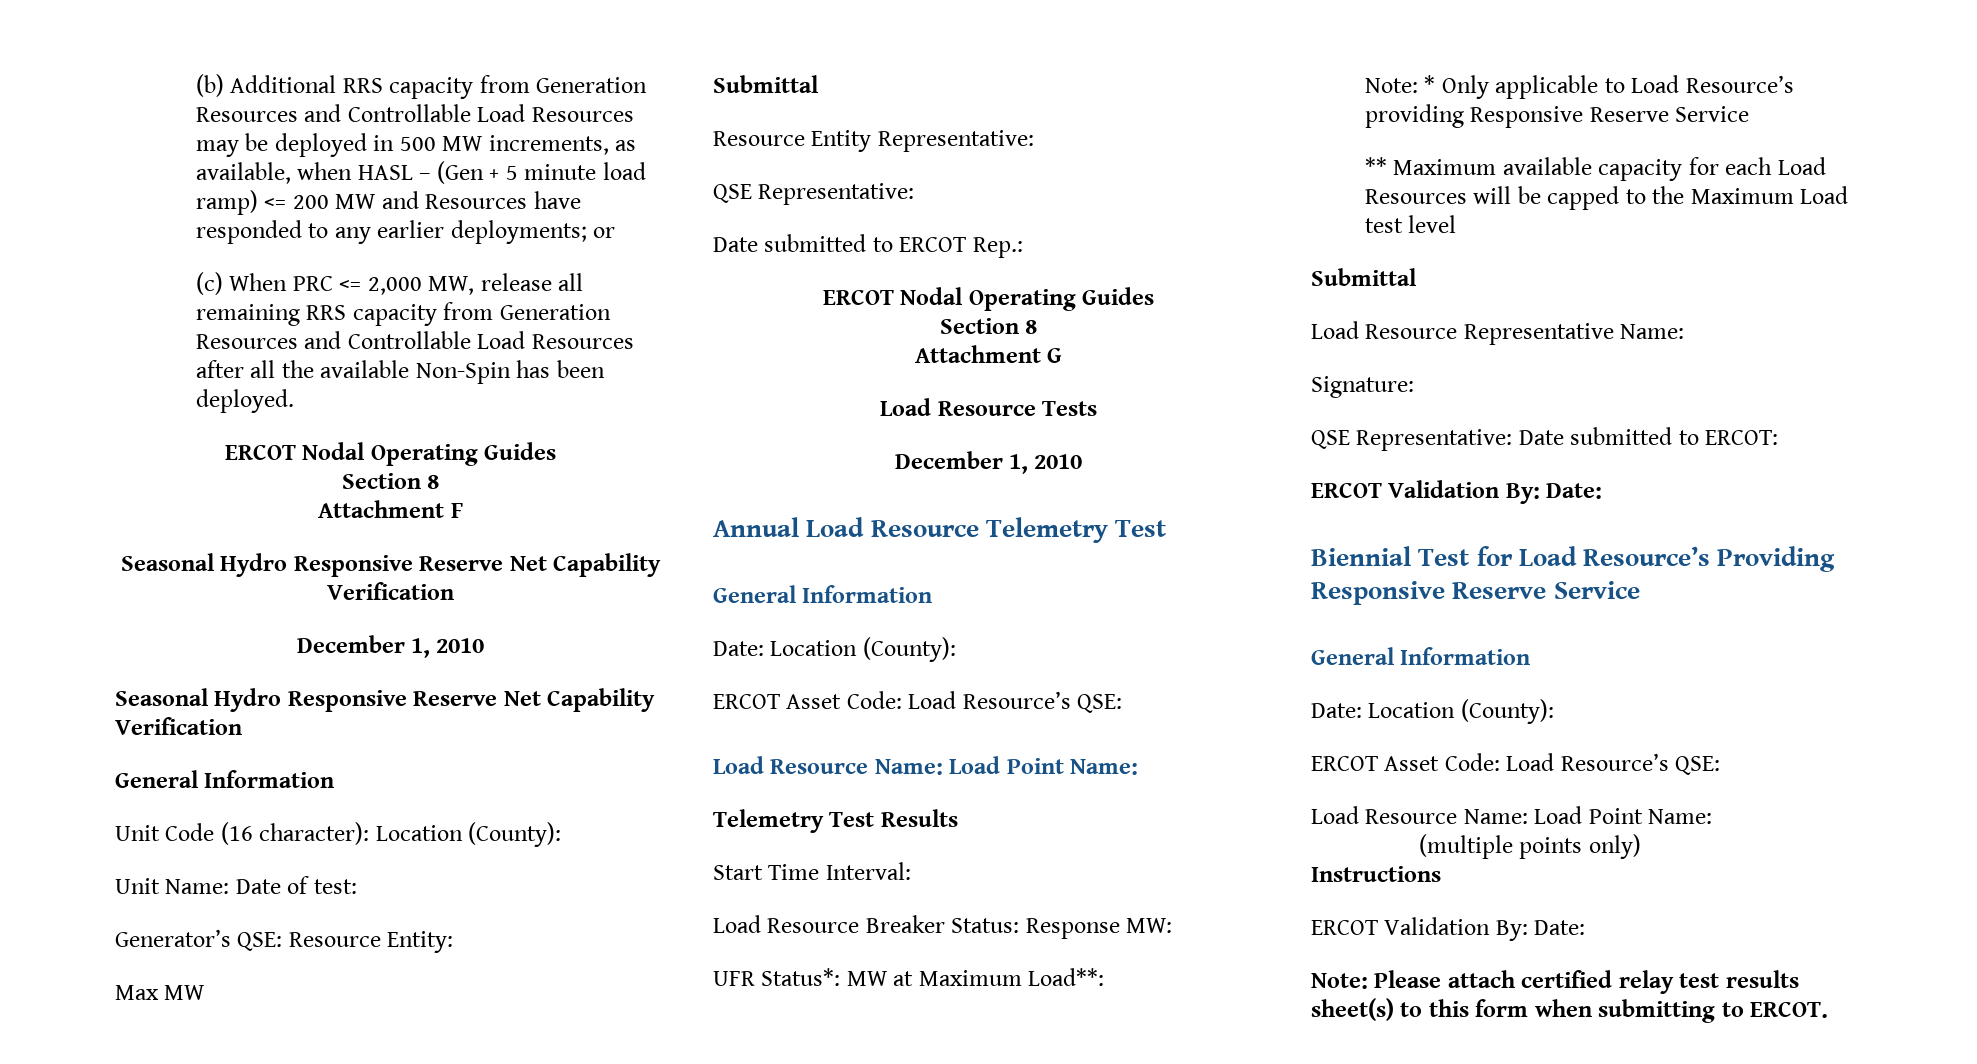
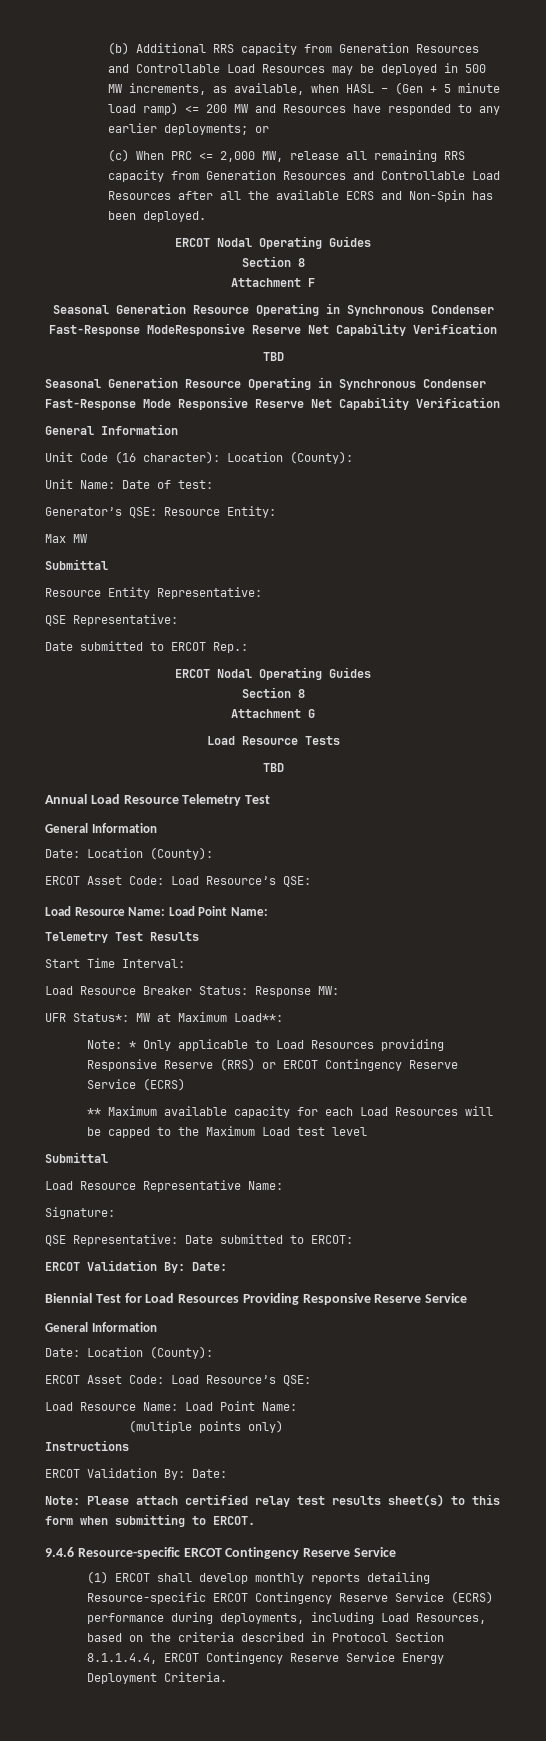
(410, 369) none -> [346,191,403,200] ECRS and
[220,553,662,577] [327,582,454,600] [296,635,485,658] [115,688,282,712] Hydro Responsive Reserve Net Capability Verification // December 1, 2010 // Seasonal Hydro -> [115,303,494,316] [49,323,497,336] [262,352,284,361] [45,377,486,390] [45,399,171,410] Generation Resource Operating in Synchronous Condenser Fast-Response ModeResponsive Reserve Net Capability Verification // TBD // Seasonal Generation Resource Operating in Synchronous Condenser Fast-Response Mode
[894,451,1083,474] December 1, 2010 -> [262,763,284,772] TBD
[1685,75,1794,93] Resource’s -> [311,1040,375,1049] Resources
[1675,106,1750,122] Service -> [220,1058,459,1071] [87,1078,186,1091] (RRS) or ERCOT Contingency Reserve Service (ECRS)
[1583,546,1711,566] Resource’s -> [178,1294,240,1303] Resources
(1829, 1010) none -> [45,1547,396,1559] [87,1571,431,1584] [87,1591,494,1604] [87,1612,487,1624] [87,1632,445,1642] [87,1652,445,1664] [87,1672,228,1684] // 9.4.6 Resource-specific ERCOT Contingency Reserve Service // (1) ERCOT shall develop monthly reports detailing Resource-specific ERCOT Contingency Reserve Service (ECRS) performance during deployments, including Load Resources, based on the criteria described in Protocol Section 8.1.1.4.4, ERCOT Contingency Reserve Service Energy Deployment Criteria.

